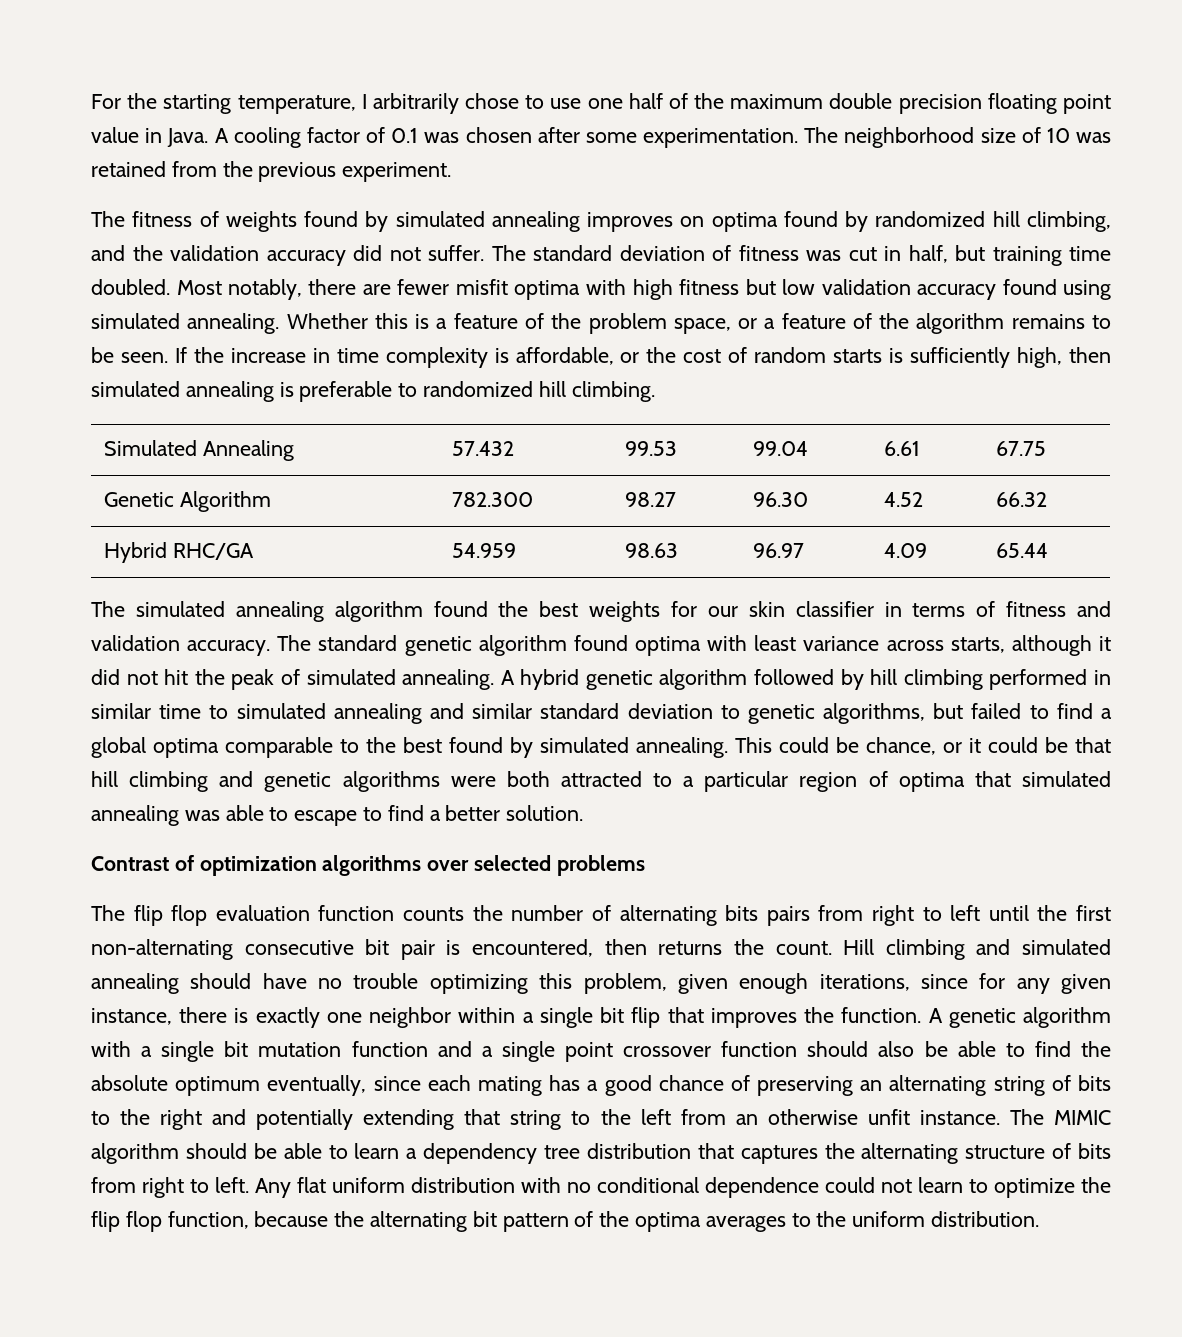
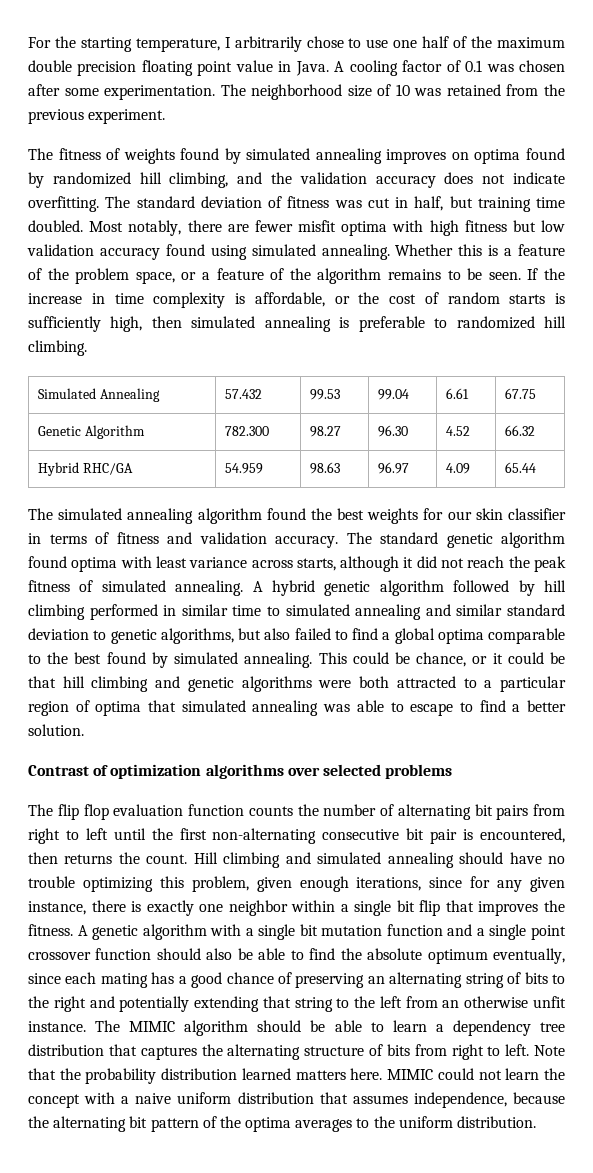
[353,245,485,261] did not suffer. -> [444,172,565,184] [28,196,99,212] does not indicate overfitting.
[164,669,189,685] hit -> [467,556,505,568] reach
(275, 679) none -> [28,580,70,592] fitness
(964, 711) none -> [264,628,291,640] also
[725,905,759,921] bits -> [474,804,493,816] bit
[841,1007,922,1023] function. -> [28,924,73,936] fitness.
[255,1177,1111,1198] [91,1211,249,1232] Any flat uniform distribution with no conditional dependence could not learn to optimize the flip flop function, -> [533,1045,565,1056] [28,1068,566,1084] [28,1092,507,1108] Note that the probability distribution learned matters here. MIMIC could not learn the concept with a naive uniform distribution that assumes independence,

